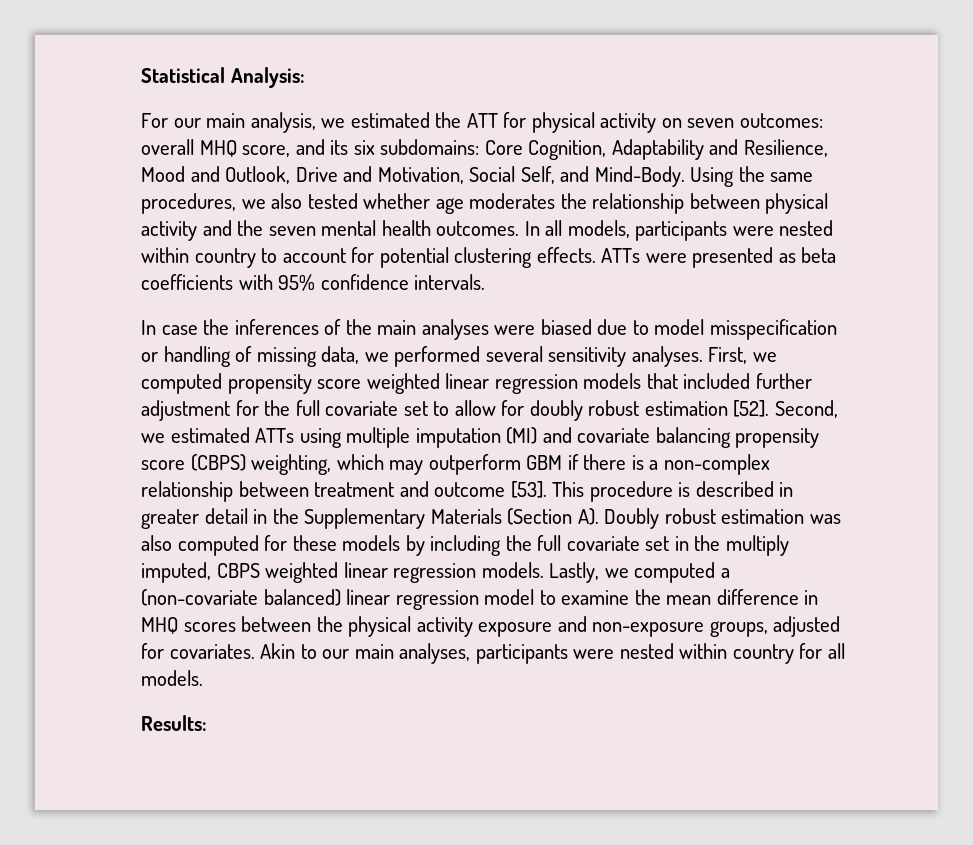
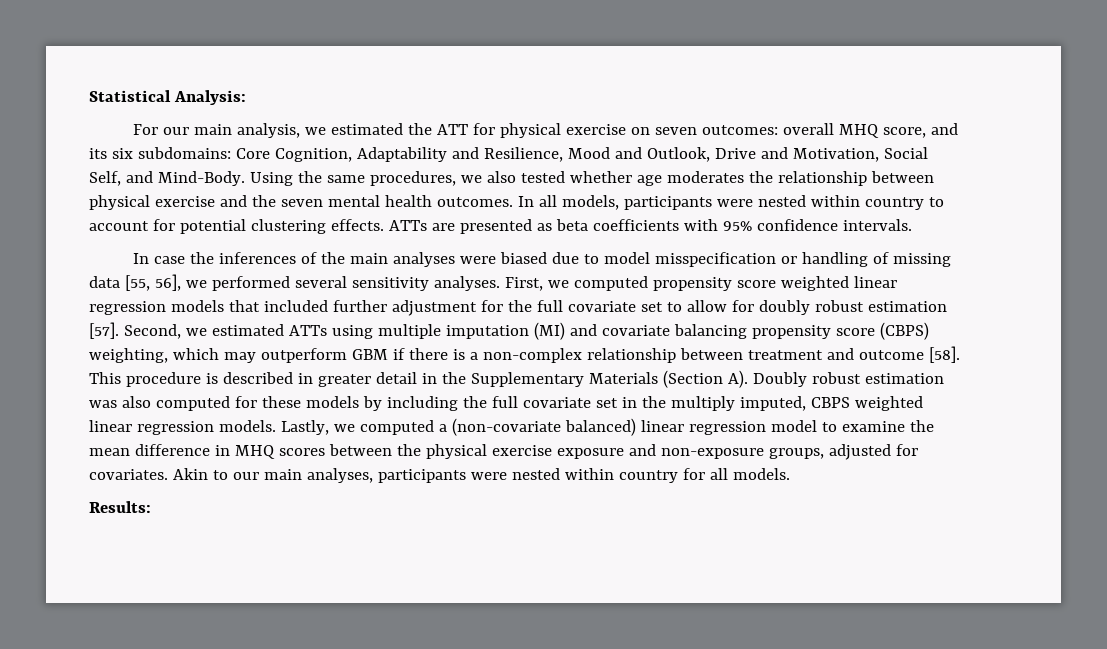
[600,113,657,133] activity -> [565,124,626,135] exercise
[141,221,197,241] activity -> [154,196,215,207] exercise
[645,253,687,263] were -> [431,223,455,231] are
[321,346,360,364] data, -> [89,274,181,291] data [55, 56],
[733,400,770,417] [52]. -> [89,322,119,339] [57].
[510,481,547,498] [53]. -> [928,346,960,363] [58].
[416,617,473,637] activity -> [491,445,552,456] exercise

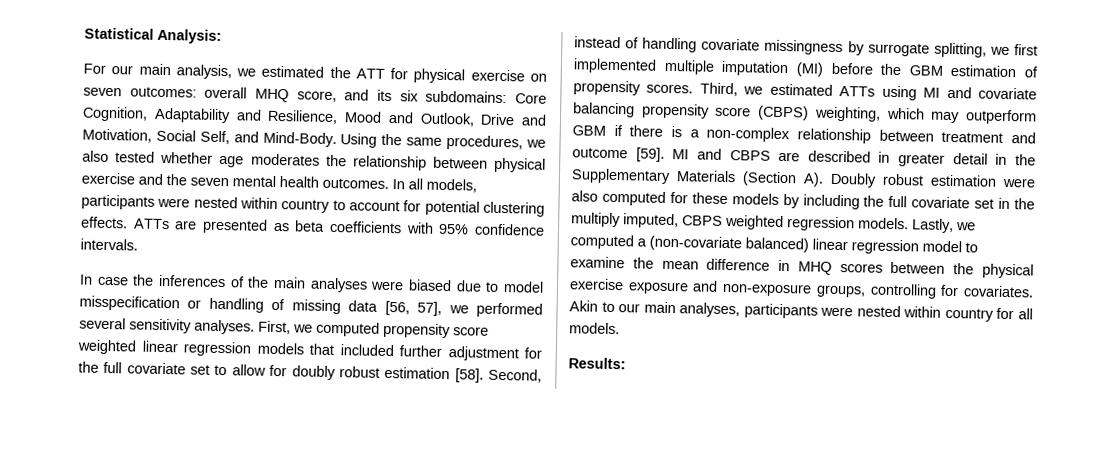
[124,274,181,291] [55, 56], -> [384,300,443,316] [56, 57],
[89,322,181,339] [57]. Second, -> [454,368,542,383] [574,36,1038,58] [573,58,1038,78] [573,80,738,97] [58]. Second, instead of handling covariate missingness by surrogate splitting, we first implemented multiple imputation (MI) before the GBM estimation of propensity scores. Third,
[377,322,565,340] multiple imputation (MI) -> [923,87,941,98] MI
[928,346,960,363] [89,372,218,387] [58]. This procedure is -> [635,147,801,162] [59]. MI and CBPS are
[89,400,117,408] was -> [1002,177,1036,188] were
[89,420,132,432] linear -> (784, 222) none
[828,444,891,460] adjusted -> [869,283,937,299] controlling

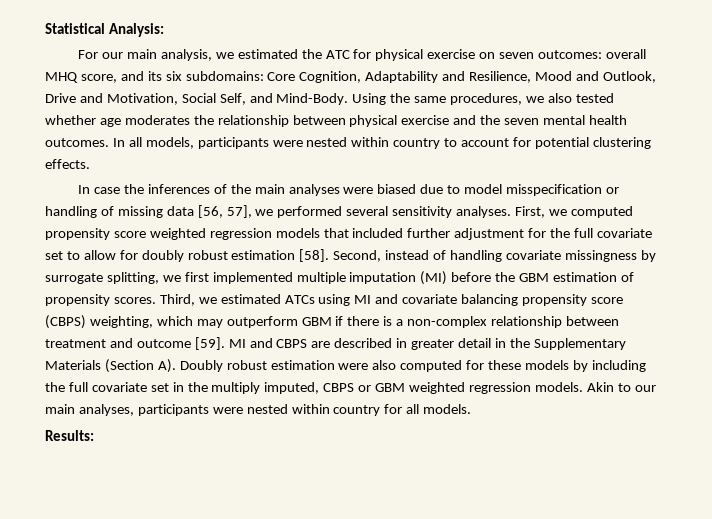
[355,68,385,79] ATT -> [325,50,350,59] ATC
[132,218,545,236] [80,238,138,251] ATTs are presented as beta coefficients with 95% confidence intervals. -> (90, 164) none
[141,340,178,353] linear -> (206, 234) none
[839,85,876,97] ATTs -> [284,295,315,304] ATCs
(723, 220) none -> [358,383,406,392] or GBM
[912,218,976,234] [570,234,978,255] [570,256,1034,279] [569,278,1034,299] Lastly, we computed a (non-covariate balanced) linear regression model to examine the mean difference in MHQ scores between the physical exercise exposure and non-exposure groups, controlling for covariates. -> (583, 387) none

